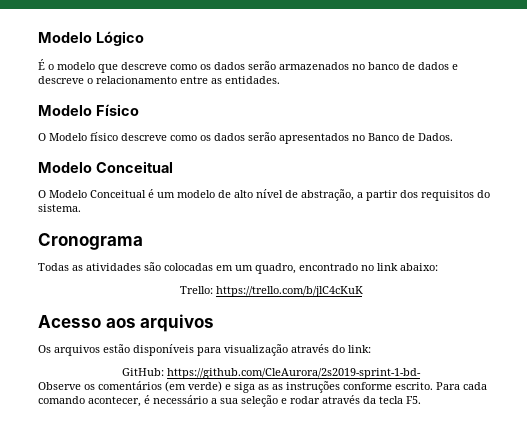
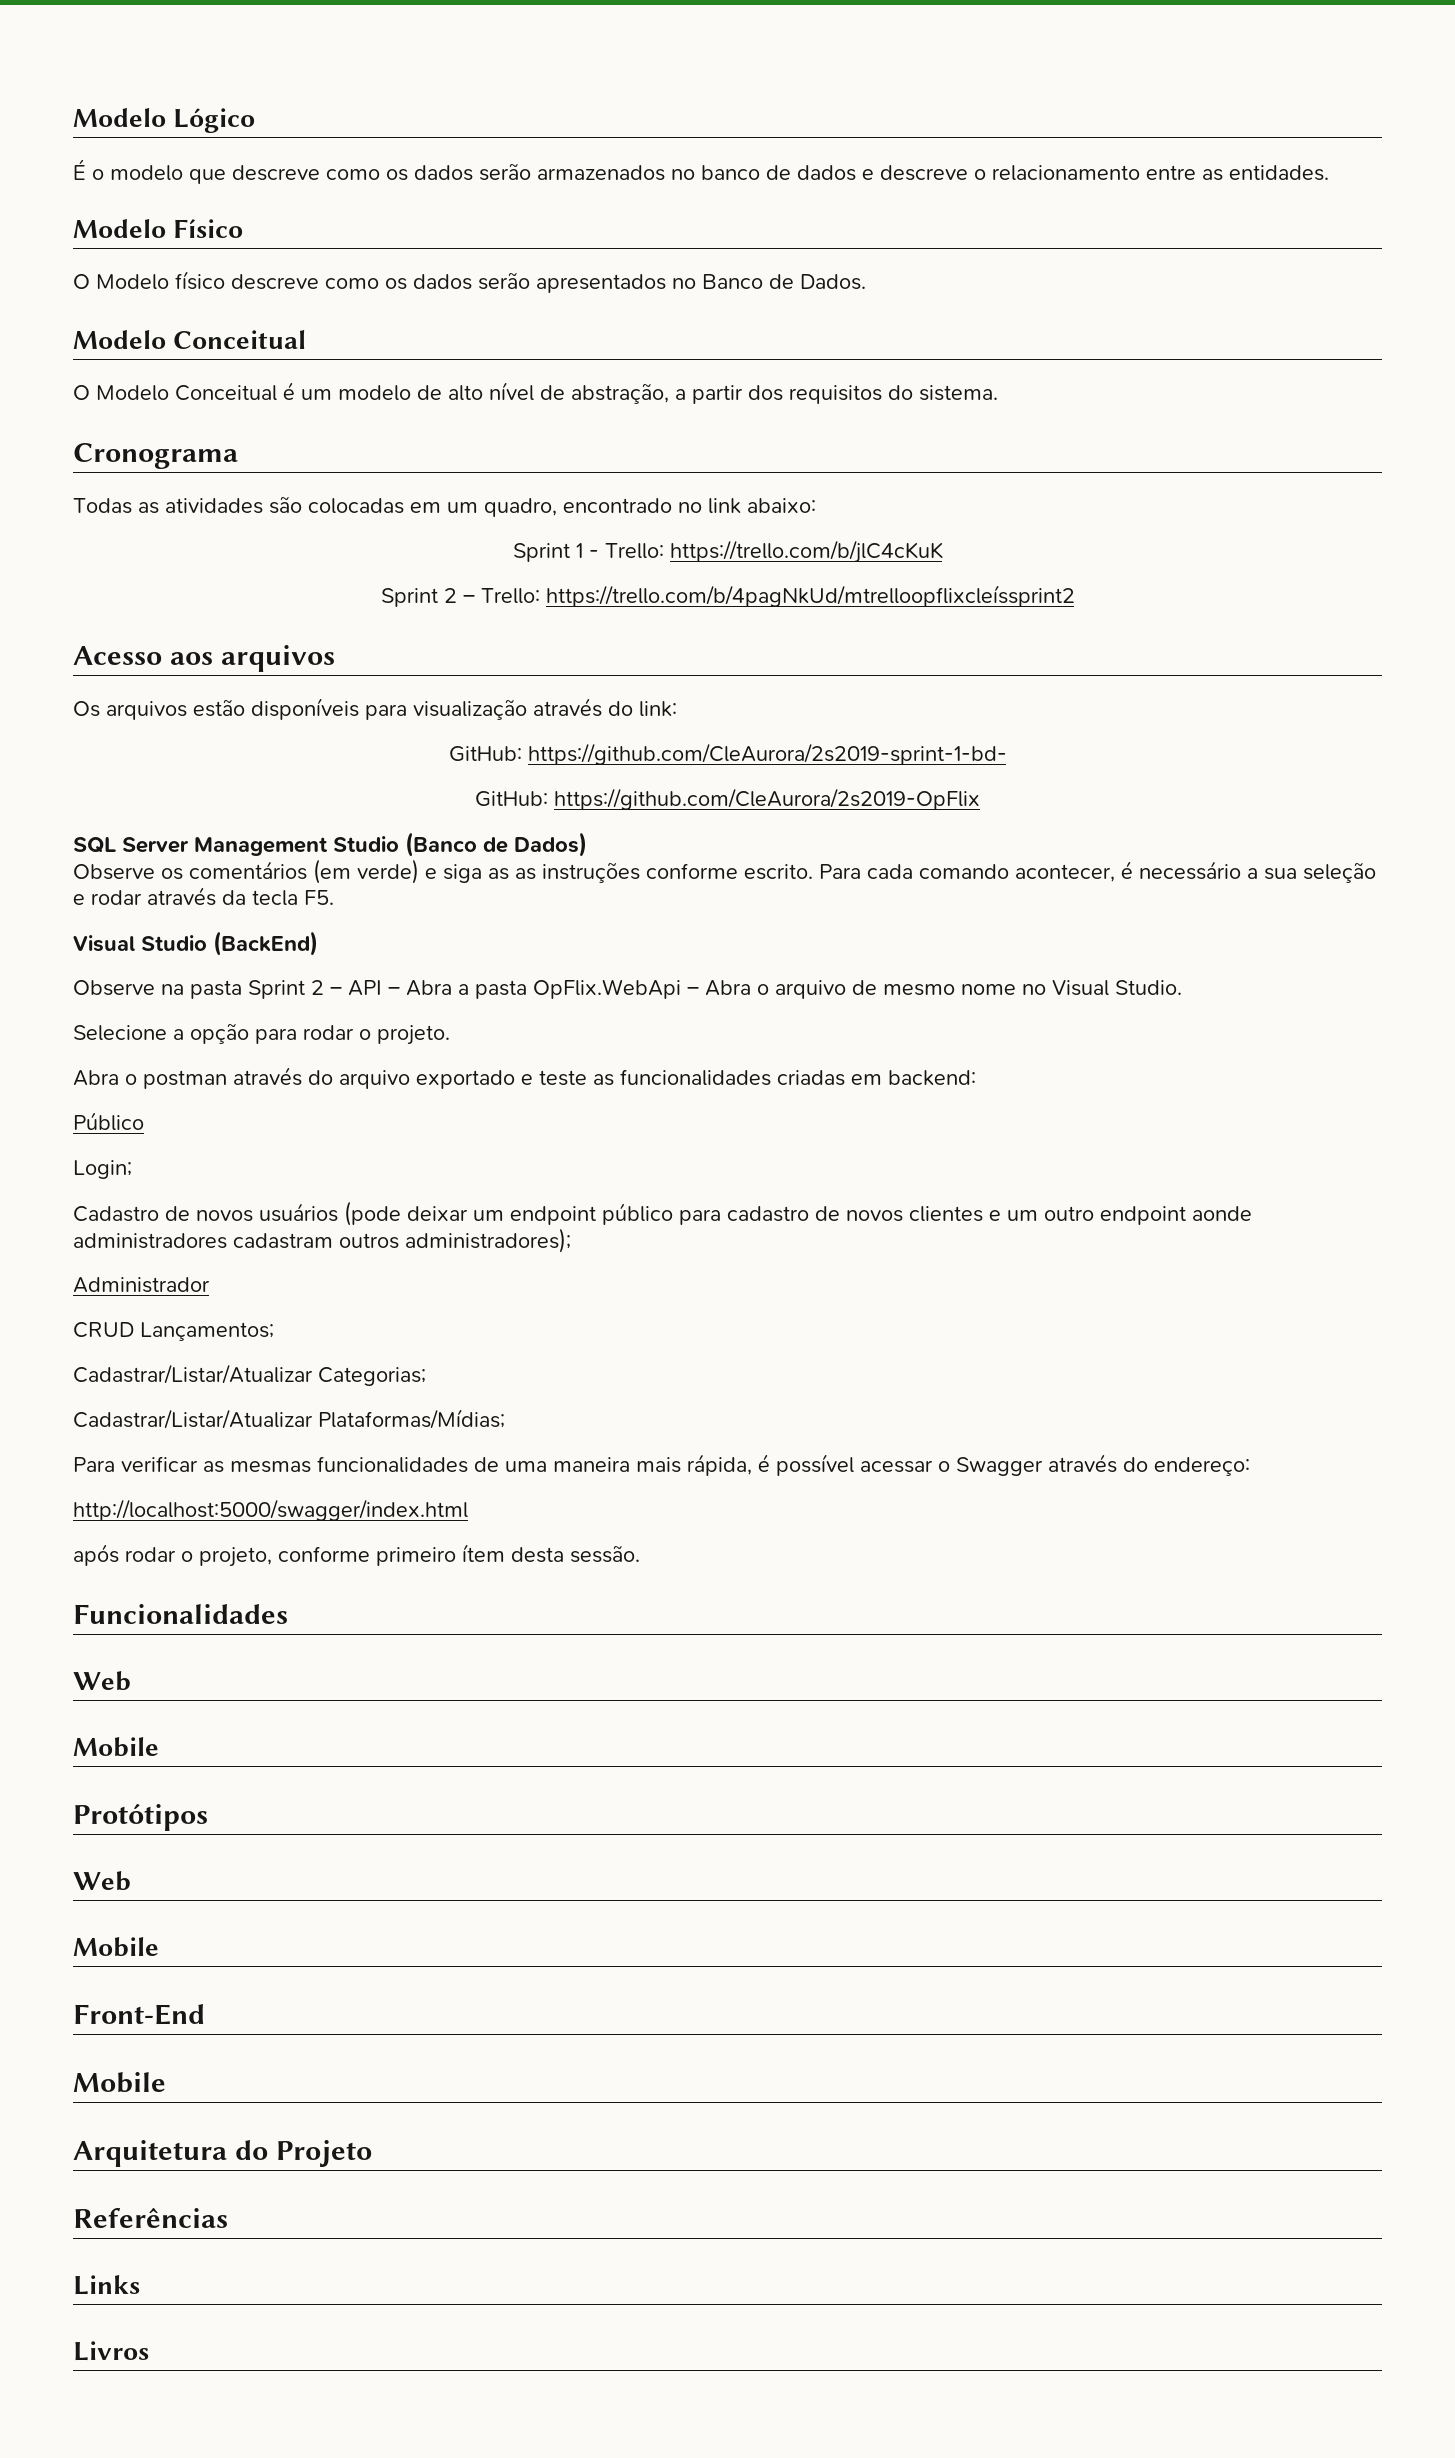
(438, 267) none -> [512,543,599,562] Sprint 1 -
(363, 291) none -> [380,585,1075,607] // Sprint 2 – Trello: https://trello.com/b/4pagNkUd/mtrelloopflixcleíssprint2
(421, 373) none -> [475,788,980,810] [73,832,587,857] // GitHub: https://github.com/CleAurora/2s2019-OpFlix // SQL Server Management Studio (Banco de Dados)
(421, 400) none -> [73,931,318,956] [73,979,1182,999] [73,1023,450,1045] [73,1067,976,1089] [73,1112,144,1131] [73,1160,132,1179] [73,1201,1252,1226] [73,1228,571,1253] [73,1277,210,1293] [73,1322,274,1341] [73,1364,426,1386] [73,1409,505,1429] [73,1454,1250,1476] [73,1499,468,1521] [73,1544,640,1567] [73,1604,288,1624] [73,1671,131,1691] [73,1737,159,1757] [73,1804,208,1831] [73,1871,131,1891] [73,1937,159,1957] [73,2004,205,2025] [73,2072,166,2093] [73,2140,372,2167] [73,2208,228,2228] [73,2275,140,2295] [73,2341,149,2361] // Visual Studio (BackEnd) // Observe na pasta Sprint 2 – API – Abra a pasta OpFlix.WebApi – Abra o arquivo de mesmo nome no Visual Studio. // Selecione a opção para rodar o projeto. // Abra o postman através do arquivo exportado e teste as funcionalidades criadas em backend: // Público // Login; // Cadastro de novos usuários (pode deixar um endpoint público para cadastro de novos clientes e um outro endpoint aonde administradores cadastram outros administradores); // Administrador // CRUD Lançamentos; // Cadastrar/Listar/Atualizar Categorias; // Cadastrar/Listar/Atualizar Plataformas/Mídias; // Para verificar as mesmas funcionalidades de uma maneira mais rápida, é possível acessar o Swagger através do endereço: // http://localhost:5000/swagger/index.html // após rodar o projeto, conforme primeiro ítem desta sessão. // Funcionalidades // Web // Mobile // Protótipos // Web // Mobile // Front-End // Mobile // Arquitetura do Projeto // Referências // Links // Livros

